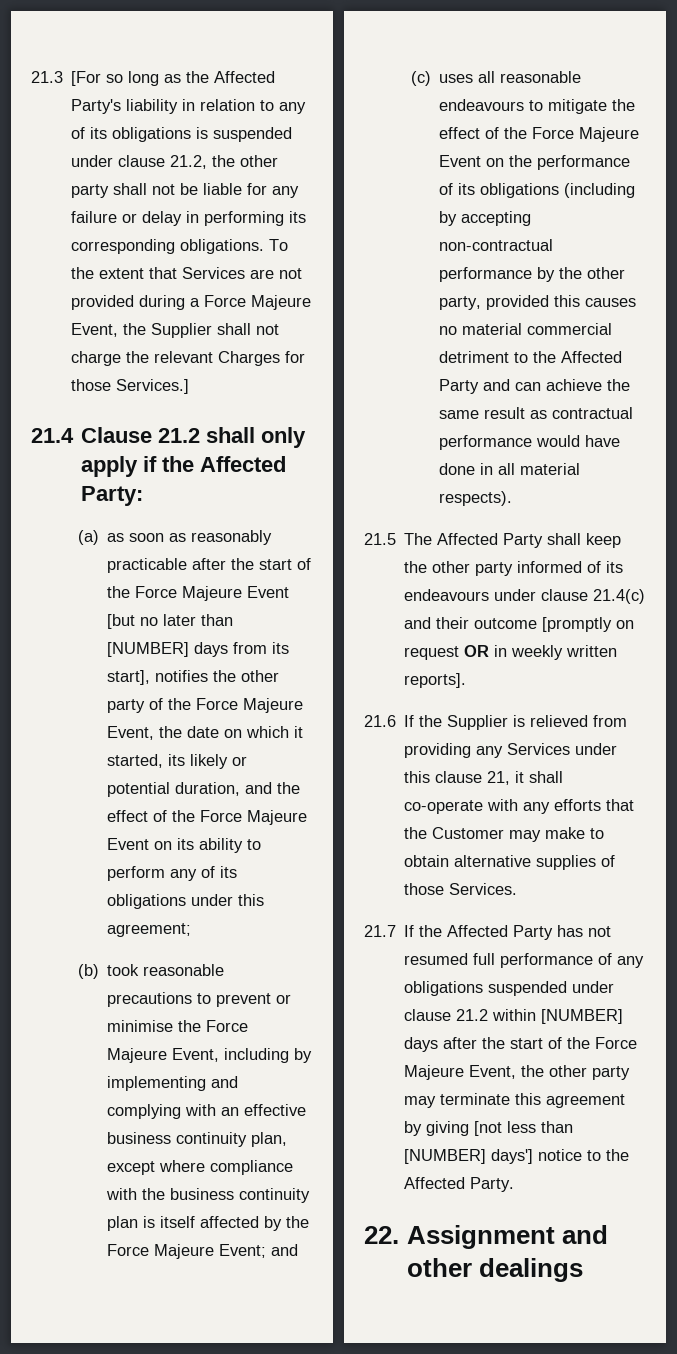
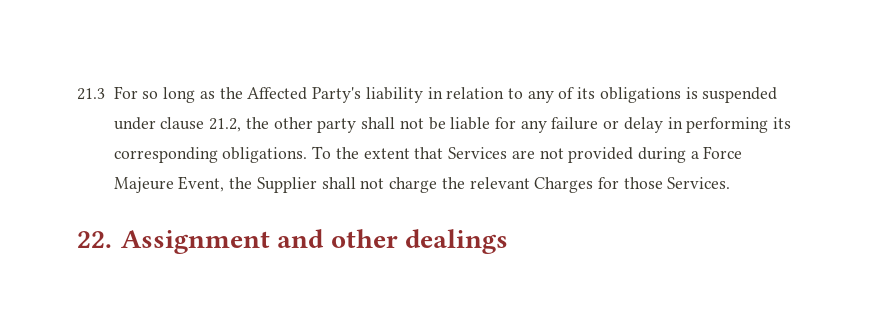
[71,71,102,86] [For -> [113,86,138,99] For
[116,379,190,394] [31,427,307,448] [81,456,287,477] [81,486,144,506] [77,530,273,545] [107,558,312,573] [107,586,290,601] [107,614,234,629] [107,642,290,657] [107,670,280,685] [107,698,304,713] [107,726,304,740] [107,754,248,769] [107,782,301,797] [107,810,308,825] [107,838,262,853] [107,866,238,881] [107,894,265,909] [107,923,192,937] [77,964,225,979] [107,992,292,1007] [107,1020,249,1032] [107,1048,313,1063] [107,1076,239,1091] [107,1104,307,1119] [107,1132,288,1147] [107,1160,294,1175] [106,1188,311,1203] [107,1216,310,1231] [107,1244,299,1259] [410,71,582,86] [439,99,636,114] [439,127,640,142] [439,155,631,170] [439,183,636,198] [439,211,532,226] [439,239,554,251] [439,267,626,282] [439,295,637,310] [439,323,613,335] [439,351,623,363] [439,379,631,394] [439,407,634,419] [439,435,621,450] [439,463,581,475] [439,491,513,506] [364,533,622,548] [404,561,624,576] [404,589,646,604] [404,617,635,632] [404,645,618,660] [404,673,467,688] [364,715,628,730] [404,743,618,758] [404,771,564,785] [404,799,635,814] [404,827,605,842] [404,855,616,870] [404,883,518,895] [364,925,612,940] [404,953,645,968] [404,981,615,996] [404,1009,624,1024] [404,1037,638,1052] [404,1065,631,1080] [404,1093,626,1108] [404,1121,574,1136] [404,1149,630,1164] [404,1177,515,1192] Services.] // 21.4 Clause 21.2 shall only apply if the Affected Party: // (a) as soon as reasonably practicable after the start of the Force Majeure Event [but no later than [NUMBER] days from its start], notifies the other party of the Force Majeure Event, the date on which it started, its likely or potential duration, and the effect of the Force Majeure Event on its ability to perform any of its obligations under this agreement; // (b) took reasonable precautions to prevent or minimise the Force Majeure Event, including by implementing and complying with an effective business continuity plan, except where compliance with the business continuity plan is itself affected by the Force Majeure Event; and // (c) uses all reasonable endeavours to mitigate the effect of the Force Majeure Event on the performance of its obligations (including by accepting non-contractual performance by the other party, provided this causes no material commercial detriment to the Affected Party and can achieve the same result as contractual performance would have done in all material respects). // 21.5 The Affected Party shall keep the other party informed of its endeavours under clause 21.4(c) and their outcome [promptly on request OR in weekly written reports]. // 21.6 If the Supplier is relieved from providing any Services under this clause 21, it shall co-operate with any efforts that the Customer may make to obtain alternative supplies of those Services. // 21.7 If the Affected Party has not resumed full performance of any obligations suspended under clause 21.2 within [NUMBER] days after the start of the Force Majeure Event, the other party may terminate this agreement by giving [not less than [NUMBER] days'] notice to the Affected Party. -> [667,177,731,189] Services.

